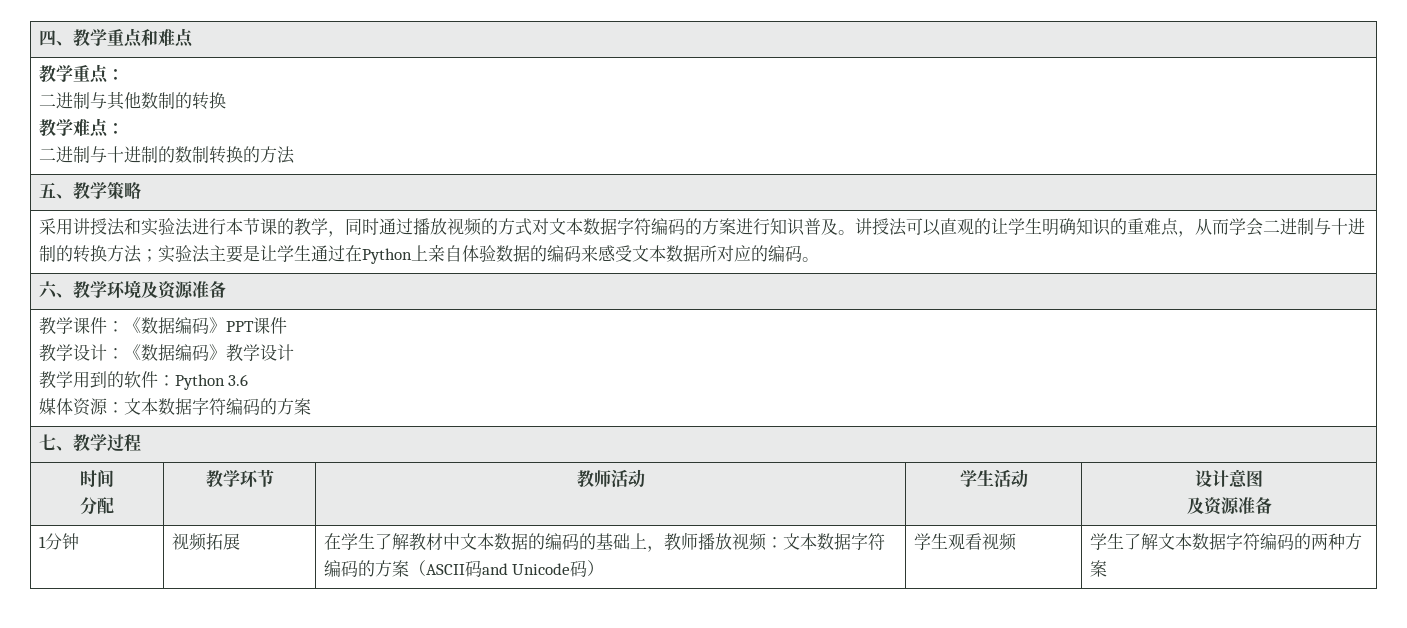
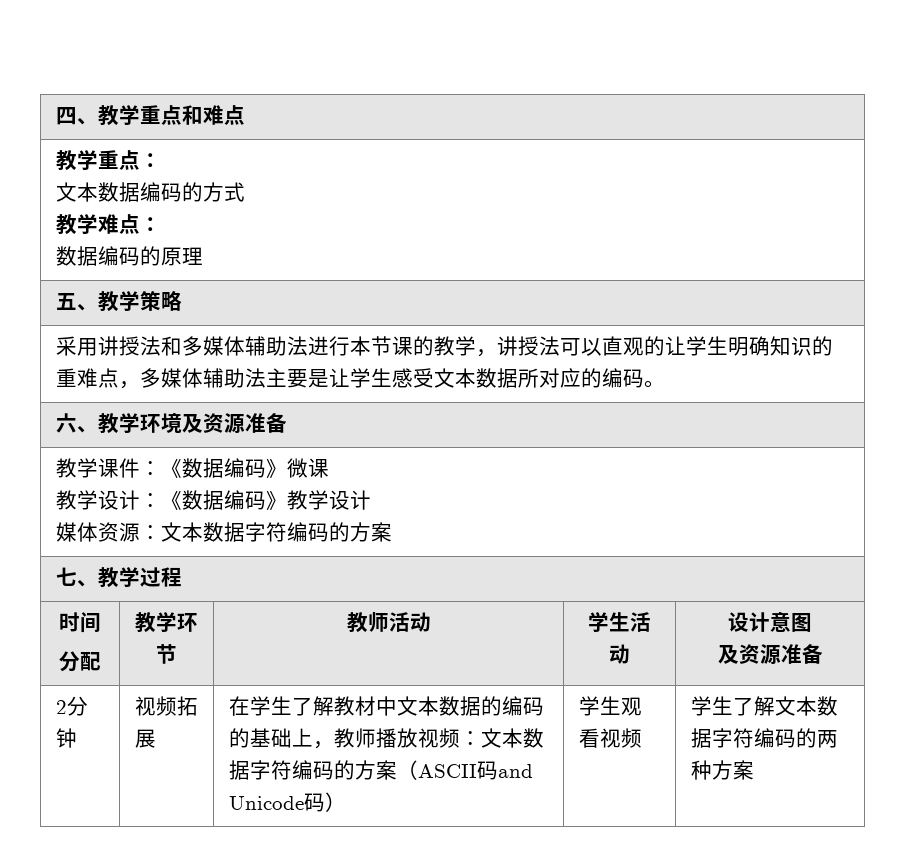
[38,91,226,110] [38,118,124,138] [38,146,295,164] 二进制与其他数制的转换 // 教学难点： // 二进制与十进制的数制转换的方法 -> [55,182,245,202] [55,214,161,235] [55,246,203,266] 文本数据编码的方式 // 教学难点： // 数据编码的原理
[140,218,175,236] 实验 -> [181,336,287,356] 多媒体辅助
[344,218,855,236] 同时通过播放视频的方式对文本数据字符编码的方案进行知识普及。 -> (497, 353) none
[1194,218,1365,236] [38,244,598,264] 从而学会二进制与十进制的转换方法；实验法主要是让学生通过在Python上亲自体验数据的编码来 -> [139,368,392,388] 多媒体辅助法主要是让学生
[225,317,287,334] PPT课件 -> [286,458,329,478] 微课
[38,371,249,390] // 教学用到的软件：Python 3.6 -> (371, 500) none
[38,536,46,548] 1 -> [55,700,67,714] 2

